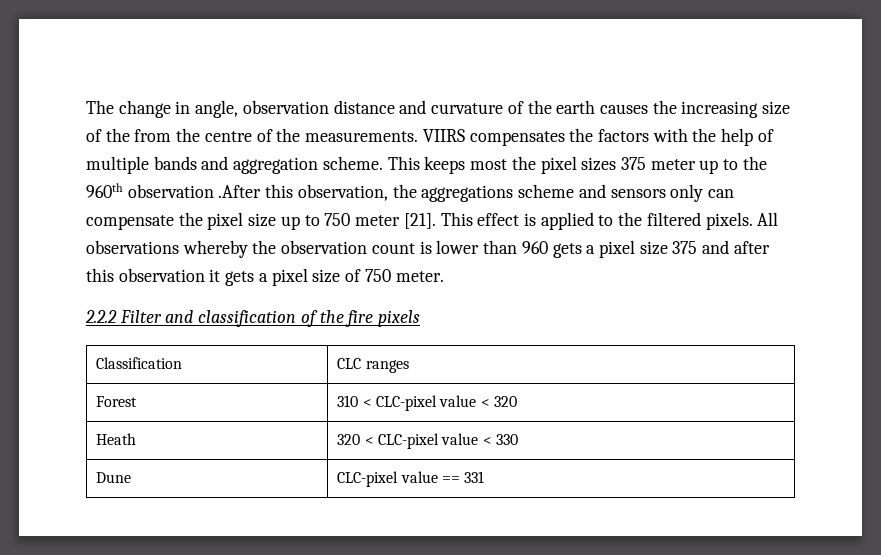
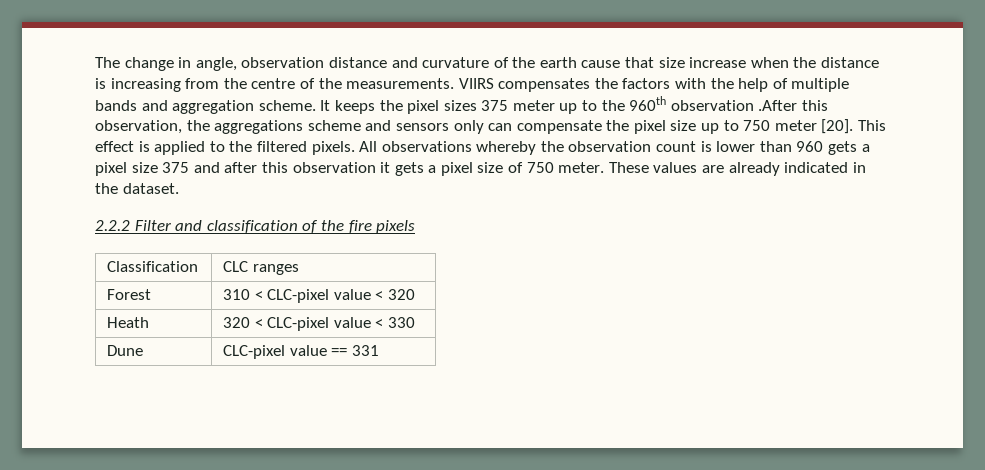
[599,100,791,118] [86,128,130,142] causes the increasing size of the -> [581,57,880,68] [95,78,181,92] cause that size increase when the distance is increasing
[387,156,508,174] This keeps most -> [320,100,375,114] It keeps
[403,213,436,229] [21]. -> [821,119,854,134] [20].
(444, 276) none -> [608,162,866,176] [95,183,179,194] These values are already indicated in the dataset.

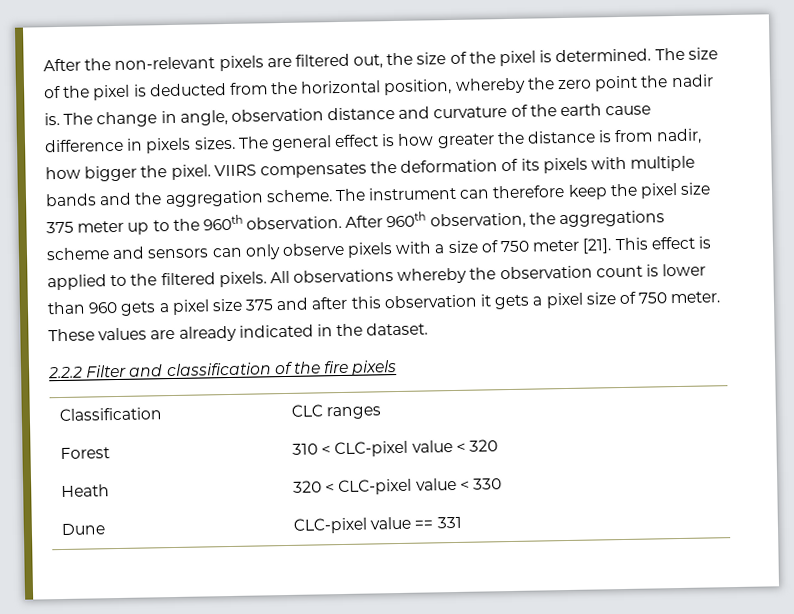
(95, 62) none -> [43,47,718,72] [44,74,714,101] [44,112,60,126] After the non-relevant pixels are filtered out, the size of the pixel is determined. The size of the pixel is deducted from the horizontal position, whereby the zero point the nadir is.
[625,57,880,68] [95,78,788,92] that size increase when the distance is increasing from the centre of the measurements. VIIRS compensates the factors with the help of -> [44,128,702,154] [45,156,628,182] difference in pixels sizes. The general effect is how greater the distance is from nadir, how bigger the pixel. VIIRS compensates the deformation of its pixels with
(168, 105) none -> [134,192,163,205] the
[320,100,477,114] It keeps the pixel sizes -> [334,182,712,202] The instrument can therefore keep the pixel size
[670,100,829,111] observation .After this -> [246,211,427,230] observation. After 960th
[453,120,739,134] only can compensate the pixel size up to -> [211,240,499,260] can only observe pixels with a size of
[821,119,854,134] [20]. -> [582,238,613,254] [21].

